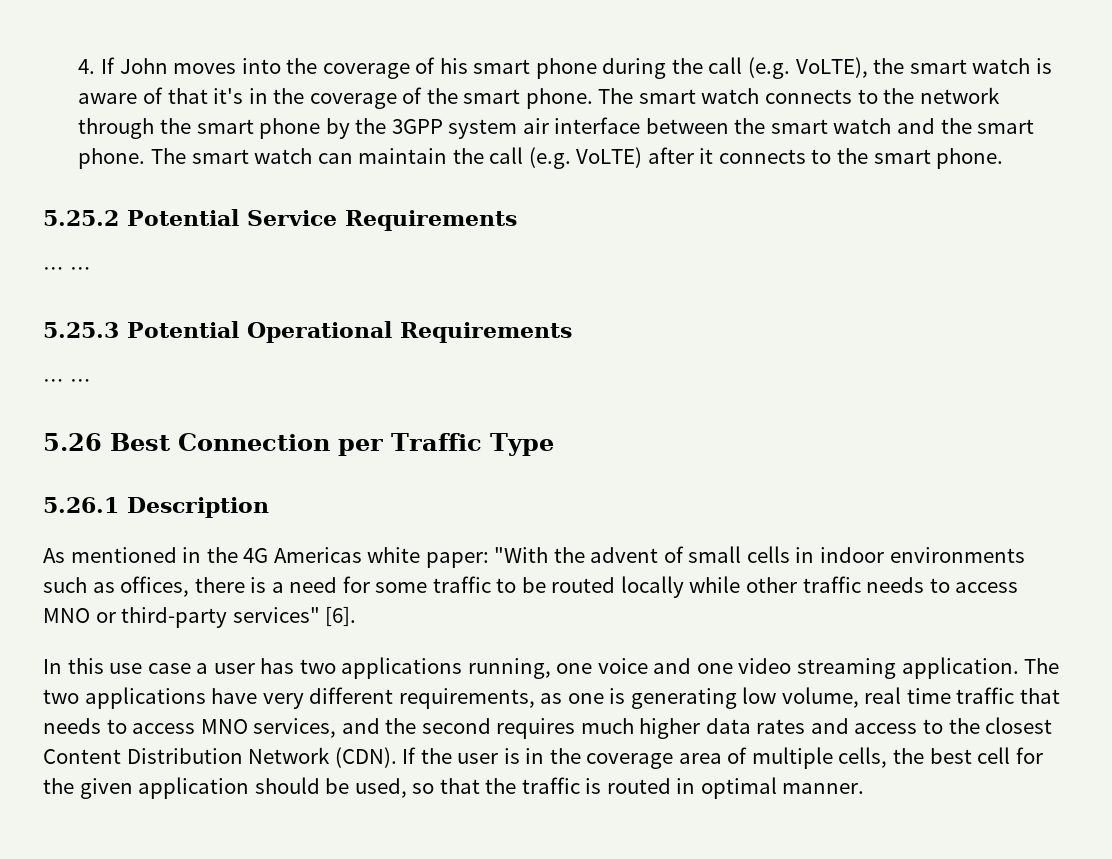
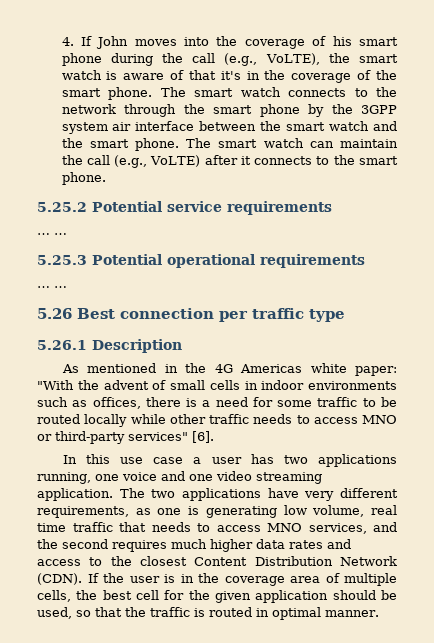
[747,57,790,79] (e.g. -> [224,53,258,66] (e.g.,
[528,147,571,169] (e.g. -> [114,155,148,168] (e.g.,
[246,210,517,231] Service Requirements -> [167,201,332,215] service requirements
[246,321,572,343] Operational Requirements -> [167,254,365,268] operational requirements
[178,433,554,456] Connection per Traffic Type -> [120,308,345,322] connection per traffic type

